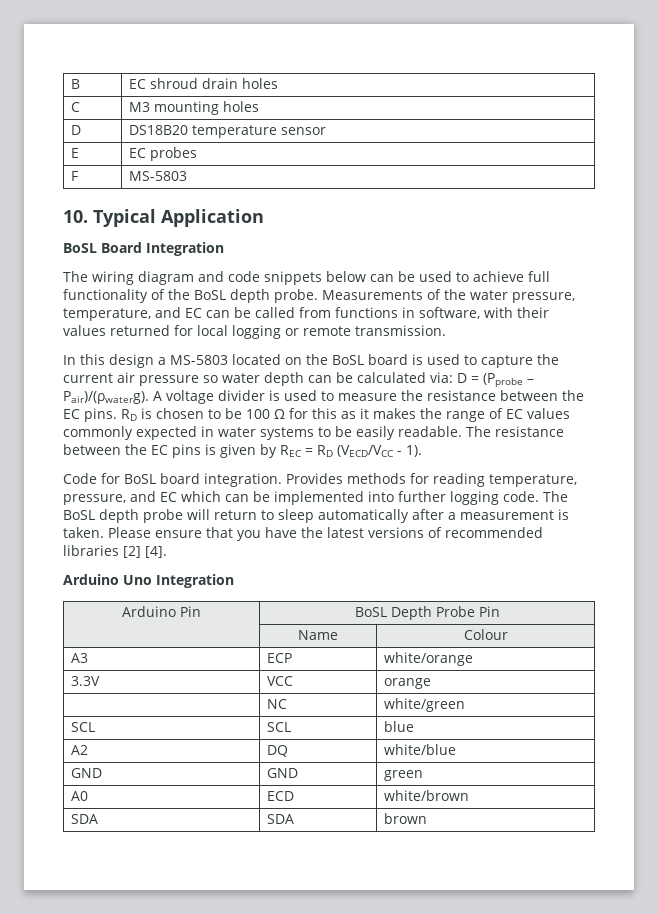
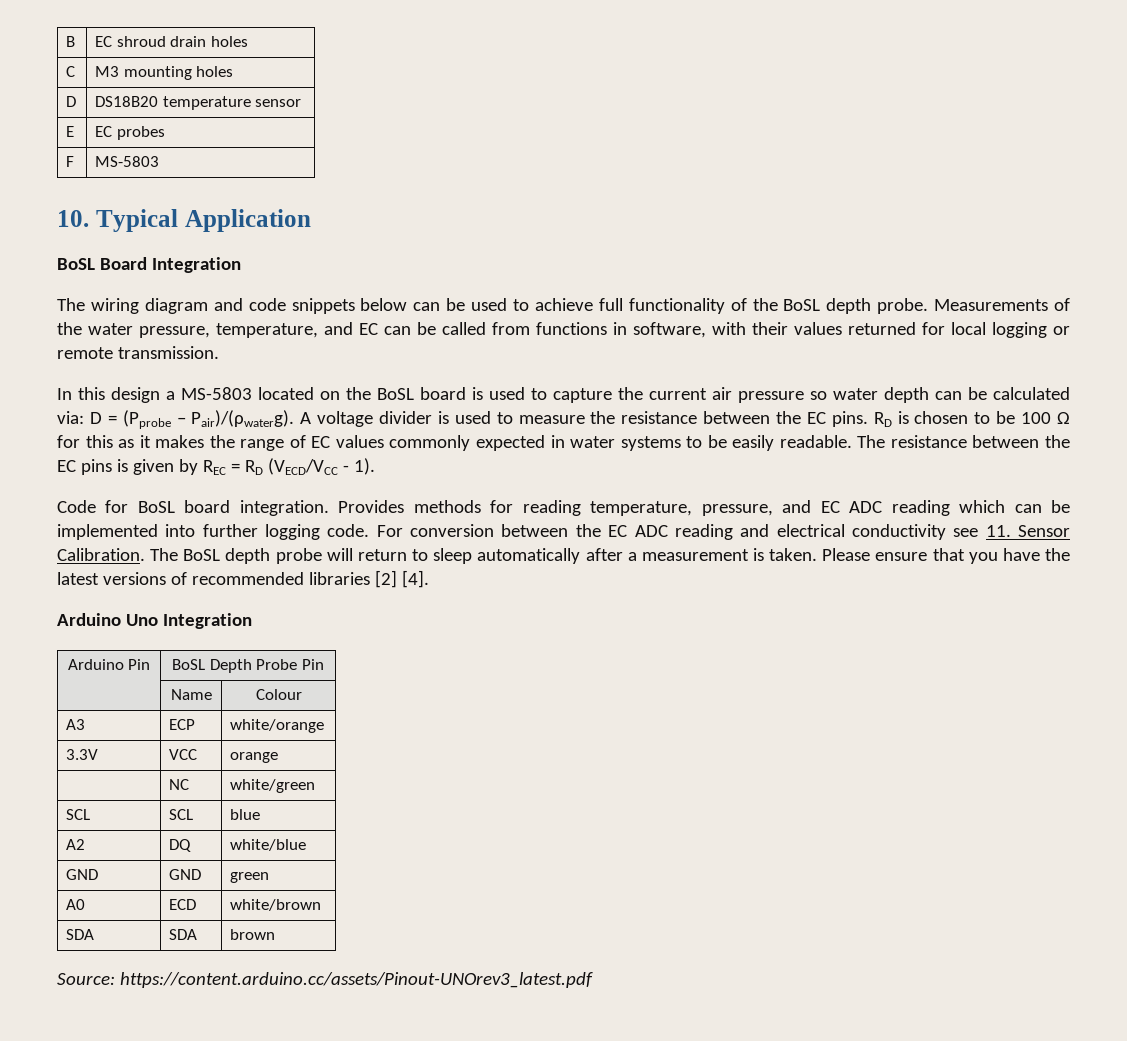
(177, 497) none -> [849,500,950,516] ADC reading
(539, 496) none -> [376,524,1071,540] [57,548,145,561] For conversion between the EC ADC reading and electrical conductivity see 11. Sensor Calibration.
(427, 818) none -> [57,972,593,988] // Source: https://content.arduino.cc/assets/Pinout-UNOrev3_latest.pdf

